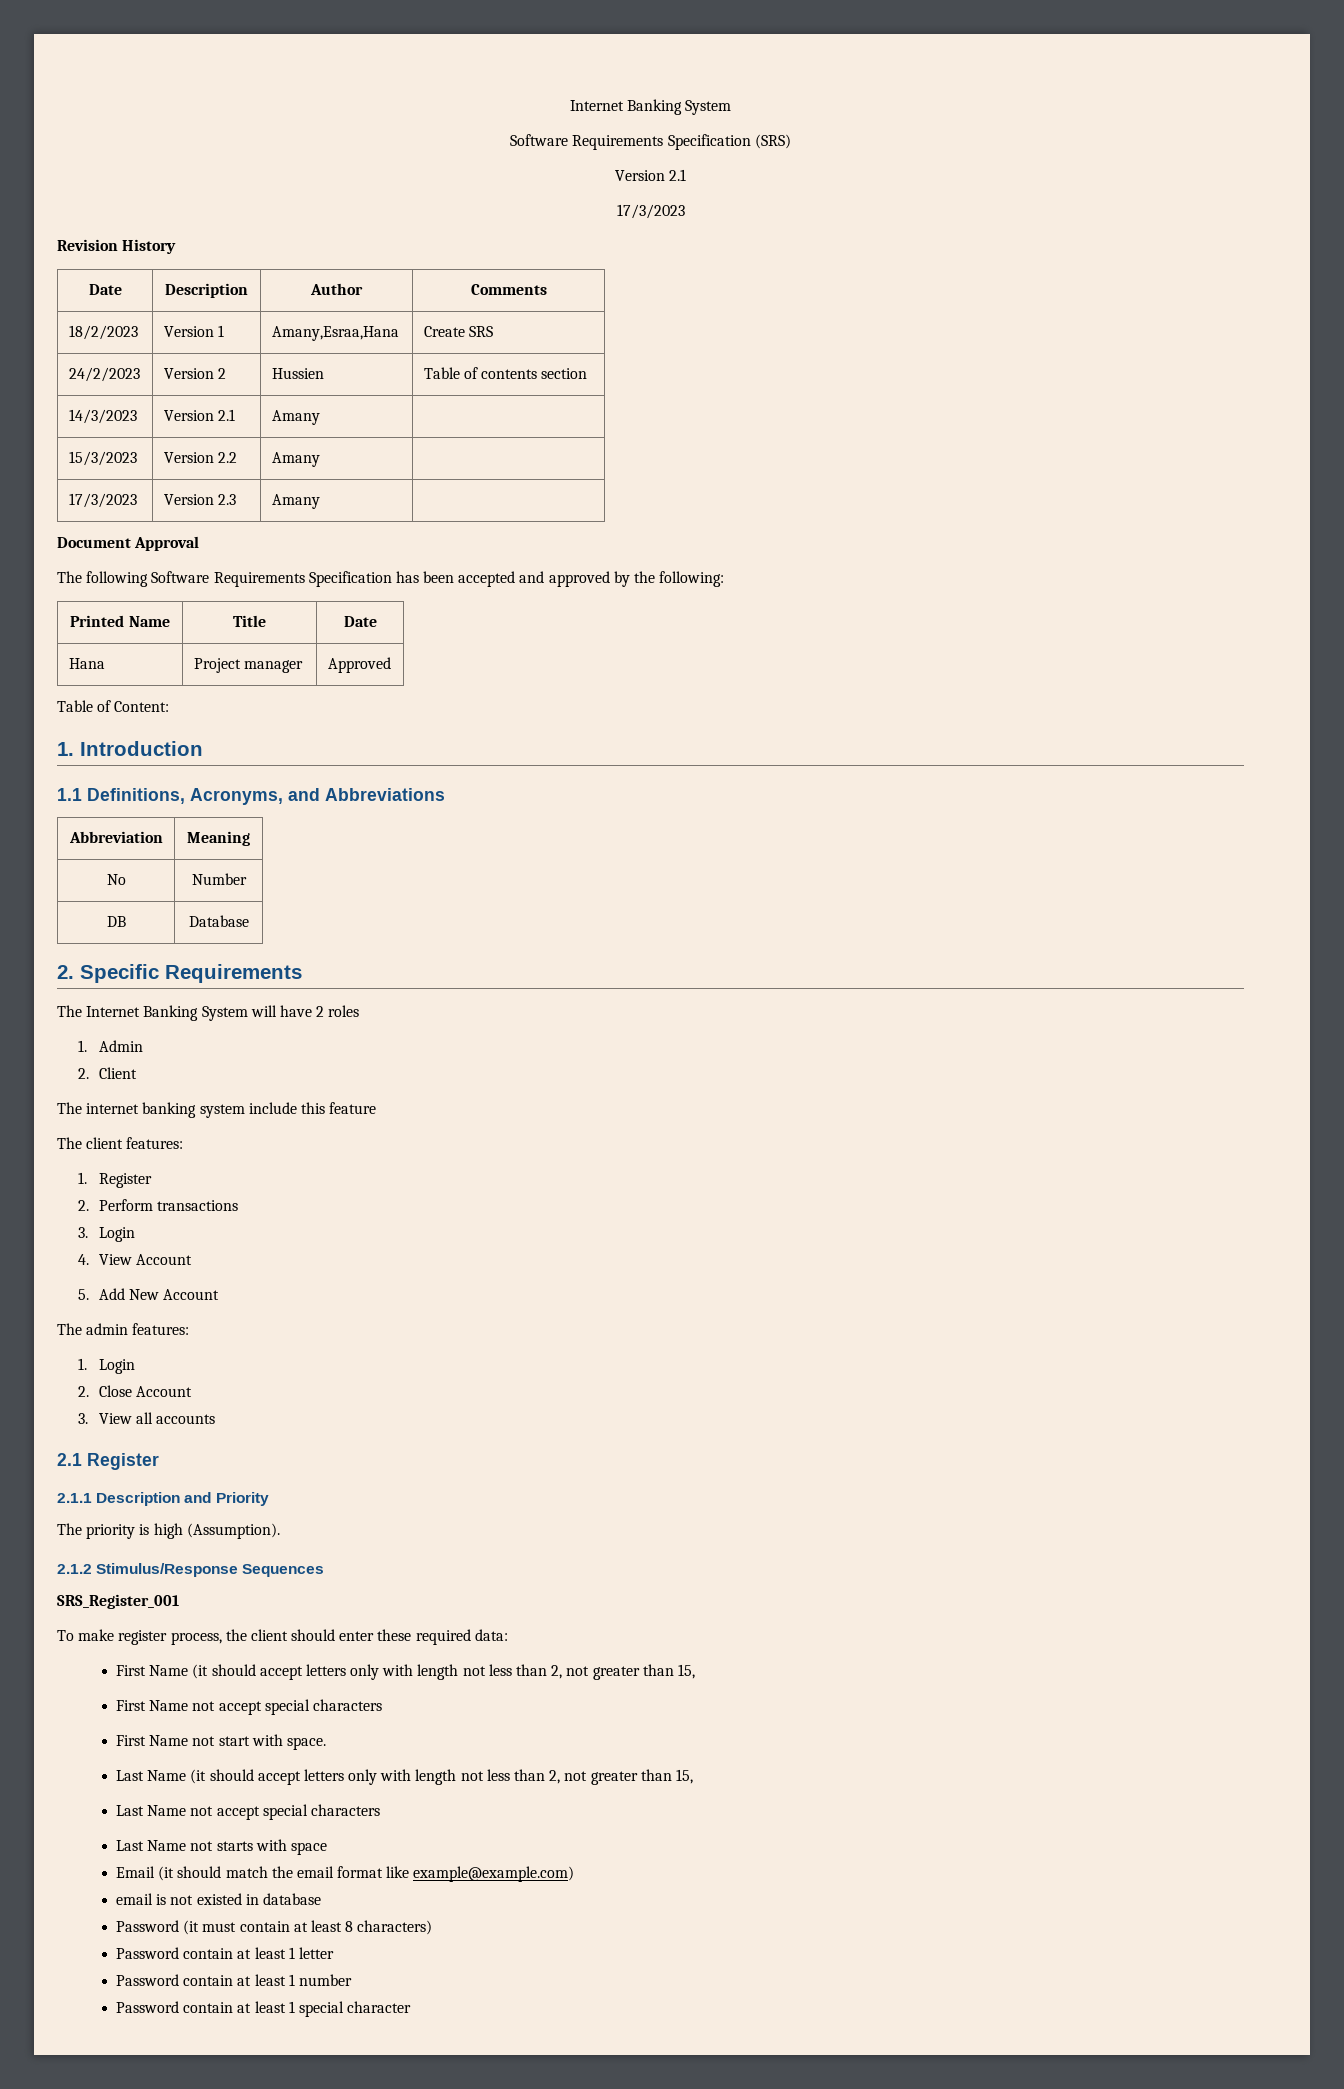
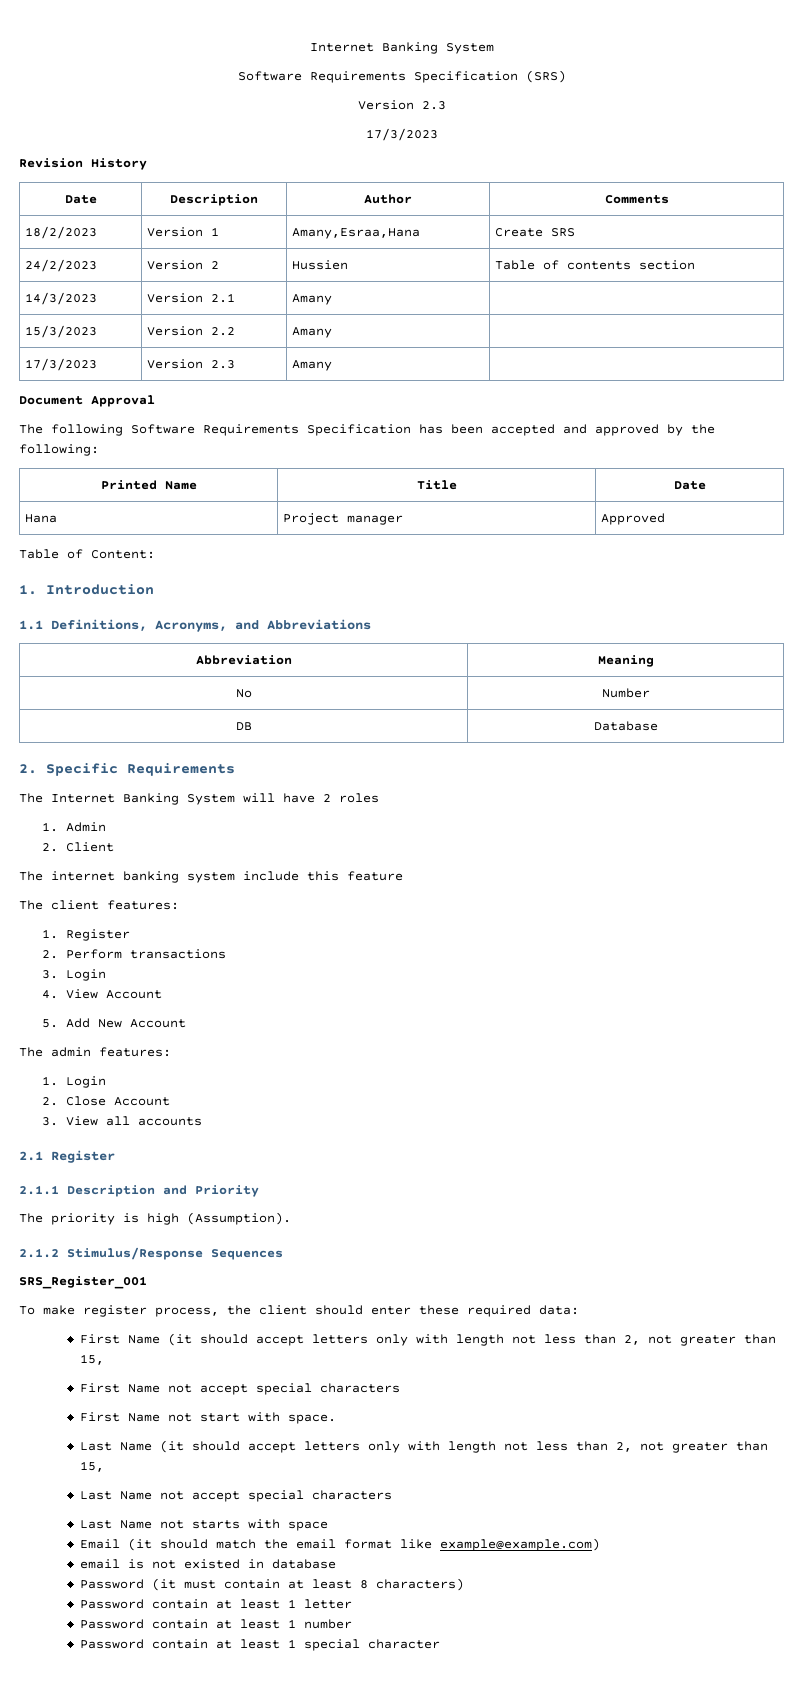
[669,169,687,181] 2.1 -> [421,101,446,110] 2.3

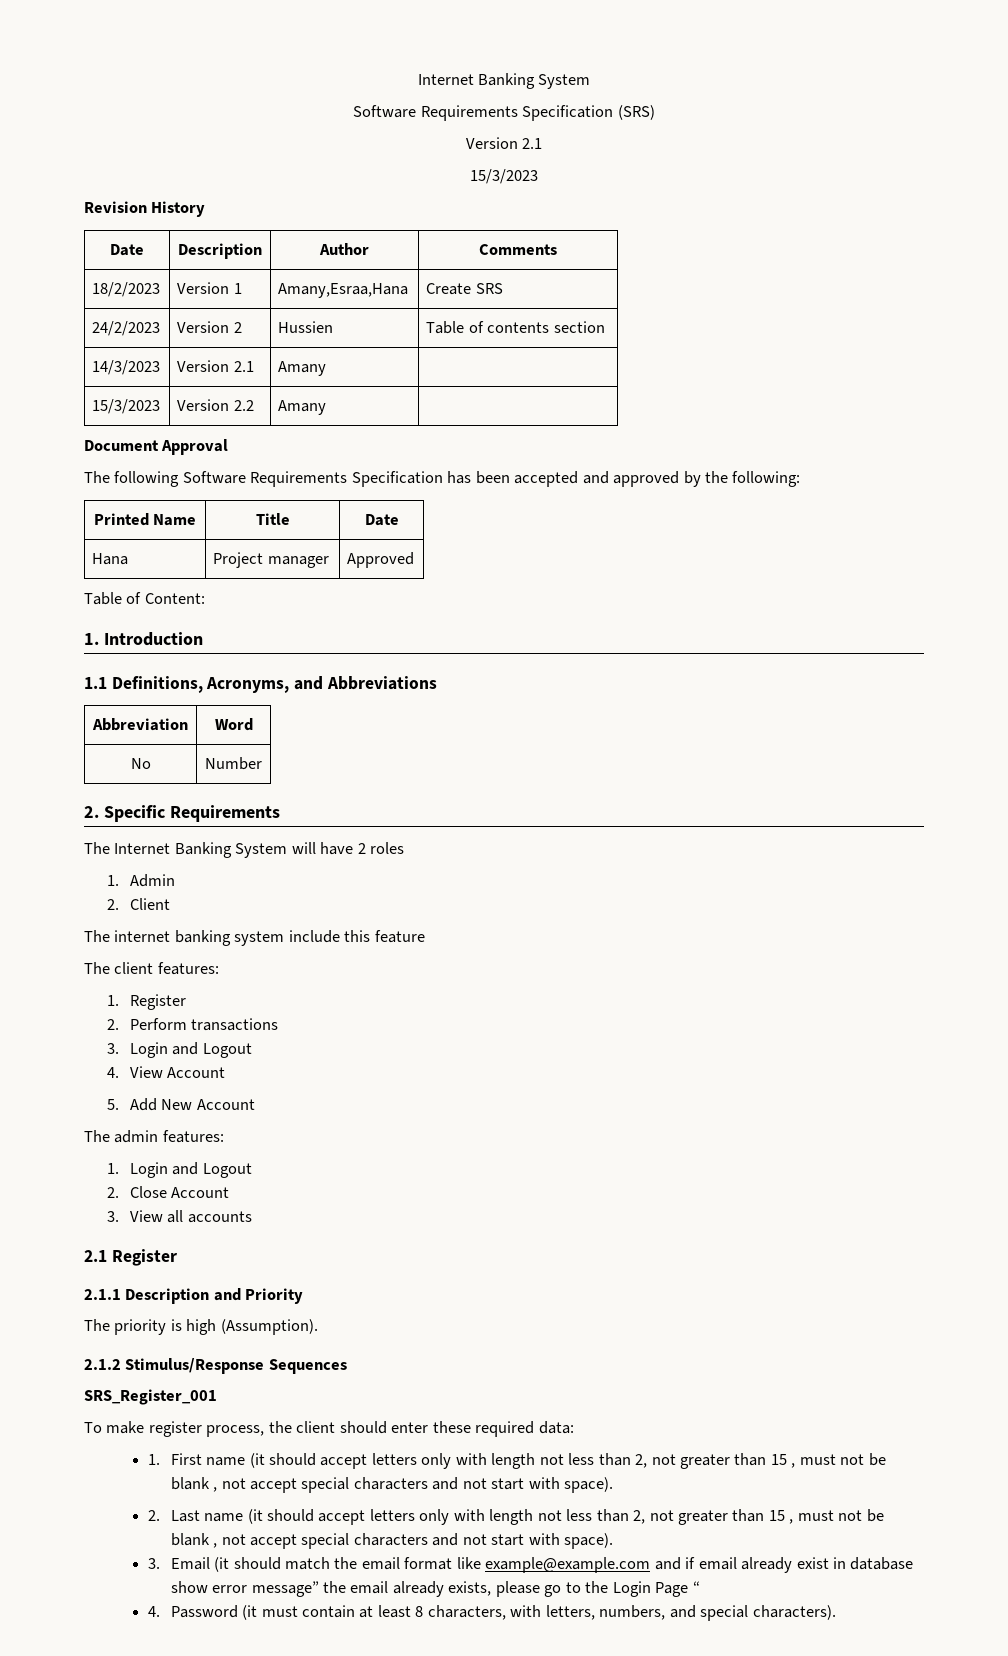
[421,101,446,110] [365,128,438,141] 2.3 // 17/3/2023 -> [522,138,543,149] [470,169,538,184] 2.1 // 15/3/2023
[24,358,97,371] [146,359,235,369] [291,360,332,371] // 17/3/2023 | Version 2.3 | Amany | -> (327, 407) none
[597,655,654,667] Meaning -> [214,718,253,731] Word
[235,722,252,730] [593,721,658,731] // DB | Database -> (262, 763) none
(106, 975) none -> [172,1042,252,1058] and Logout
(106, 1082) none -> [172,1162,252,1178] and Logout
[80,1334,161,1344] First Name -> [147,1453,246,1466] 1. First name
[80,1354,105,1365] [80,1383,401,1395] [80,1412,337,1424] [80,1442,153,1451] 15, // First Name not accept special characters // First Name not start with space. // Last Name -> [770,1453,886,1468] [170,1477,614,1493] [147,1510,244,1522] 15 , must not be blank , not accept special characters and not start with space). // 2. Last name
[80,1461,105,1472] [80,1490,393,1502] [80,1519,329,1531] 15, // Last Name not accept special characters // Last Name not starts with space // -> [768,1509,884,1524] [170,1533,614,1549] [147,1558,160,1569] 15 , must not be blank , not accept special characters and not start with space). // 3.
[440,1538,601,1551] [80,1559,337,1569] example@example.com) // email is not existed in database // -> [485,1557,914,1573] [170,1581,700,1597] [147,1606,160,1617] example@example.com and if email already exist in database show error message” the email already exists, please go to the Login Page “ // 4.
[376,1578,465,1591] [80,1599,353,1609] [80,1619,353,1629] [80,1639,441,1651] characters) // Password contain at least 1 letter // Password contain at least 1 number // Password contain at least 1 special character -> [427,1605,836,1621] characters, with letters, numbers, and special characters).

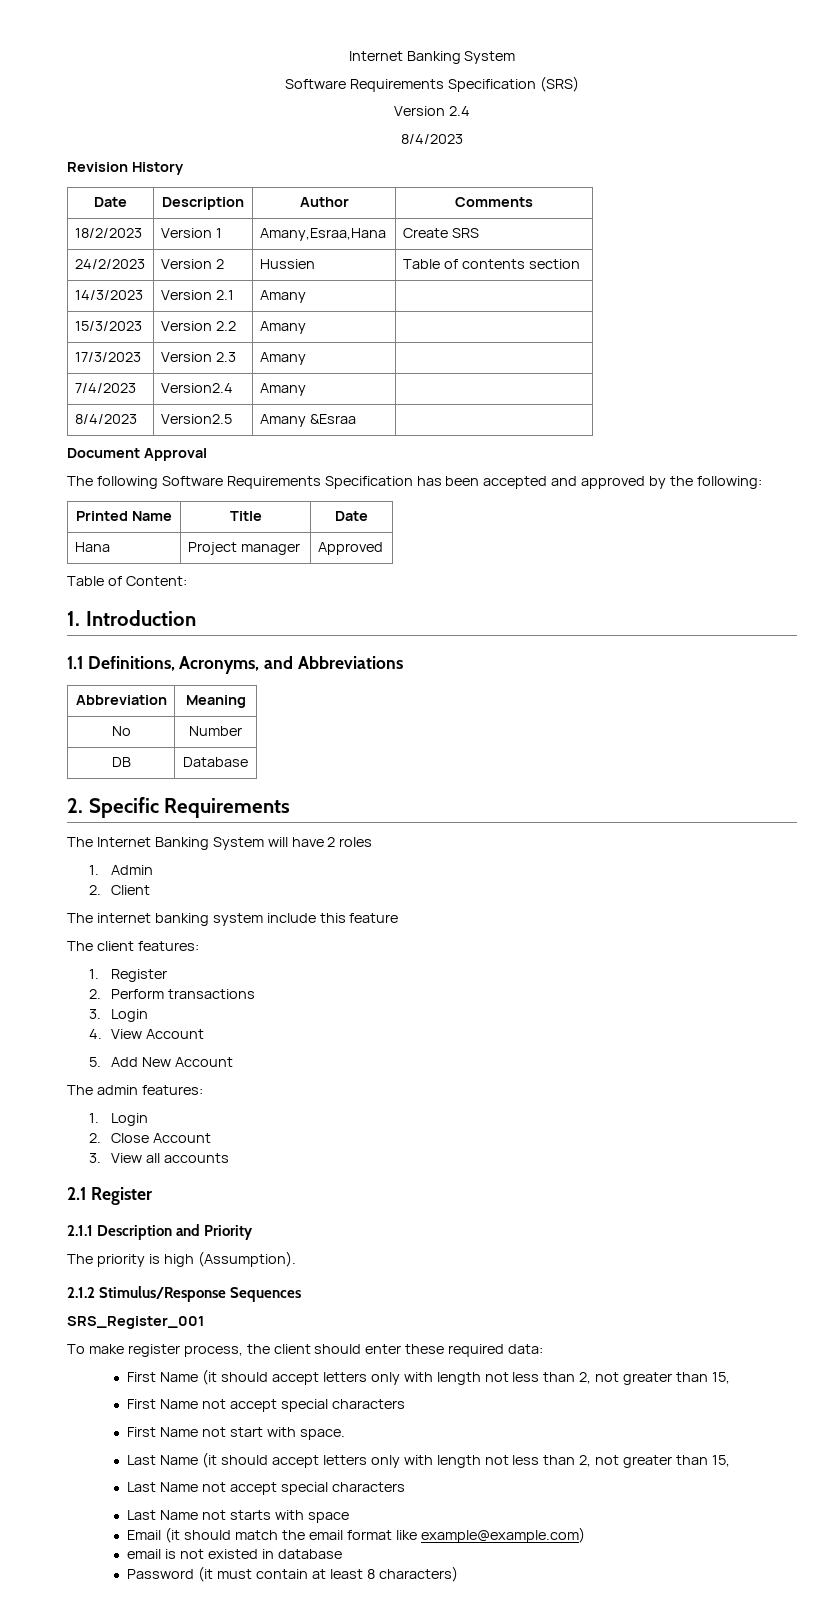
[522,138,543,149] [470,169,538,184] 2.1 // 15/3/2023 -> [448,106,470,116] [401,134,463,144] 2.4 // 8/4/2023
(327, 407) none -> [74,352,141,362] [160,352,236,362] [259,352,306,365] [74,383,136,393] [160,383,233,393] [259,383,306,396] [74,414,137,424] [160,414,232,424] [259,414,356,427] // 17/3/2023 | Version 2.3 | Amany | // 7/4/2023 | Version2.4 | Amany | // 8/4/2023 | Version2.5 | Amany &Esraa |
[214,718,253,731] Word -> [185,695,246,708] Meaning
(262, 763) none -> [111,757,131,767] [183,757,248,767] // DB | Database
[172,1042,252,1058] and Logout -> (149, 1015) none
[172,1162,252,1178] and Logout -> (149, 1119) none
[147,1453,246,1466] 1. First name -> [127,1372,199,1382] First Name
[770,1453,886,1468] [170,1477,614,1493] [147,1510,244,1522] 15 , must not be blank , not accept special characters and not start with space). // 2. Last name -> [711,1372,730,1384] [127,1399,405,1412] [127,1427,345,1440] [127,1455,199,1465] 15, // First Name not accept special characters // First Name not start with space. // Last Name
[768,1509,884,1524] [170,1533,614,1549] [147,1558,160,1569] 15 , must not be blank , not accept special characters and not start with space). // 3. -> [711,1455,730,1467] [127,1482,405,1495] [127,1510,349,1523] 15, // Last Name not accept special characters // Last Name not starts with space //
[485,1557,914,1573] [170,1581,700,1597] [147,1606,160,1617] example@example.com and if email already exist in database show error message” the email already exists, please go to the Login Page “ // 4. -> [420,1527,585,1543] [127,1549,342,1559] example@example.com) // email is not existed in database //
[427,1605,836,1621] characters, with letters, numbers, and special characters). -> [378,1566,458,1582] characters)

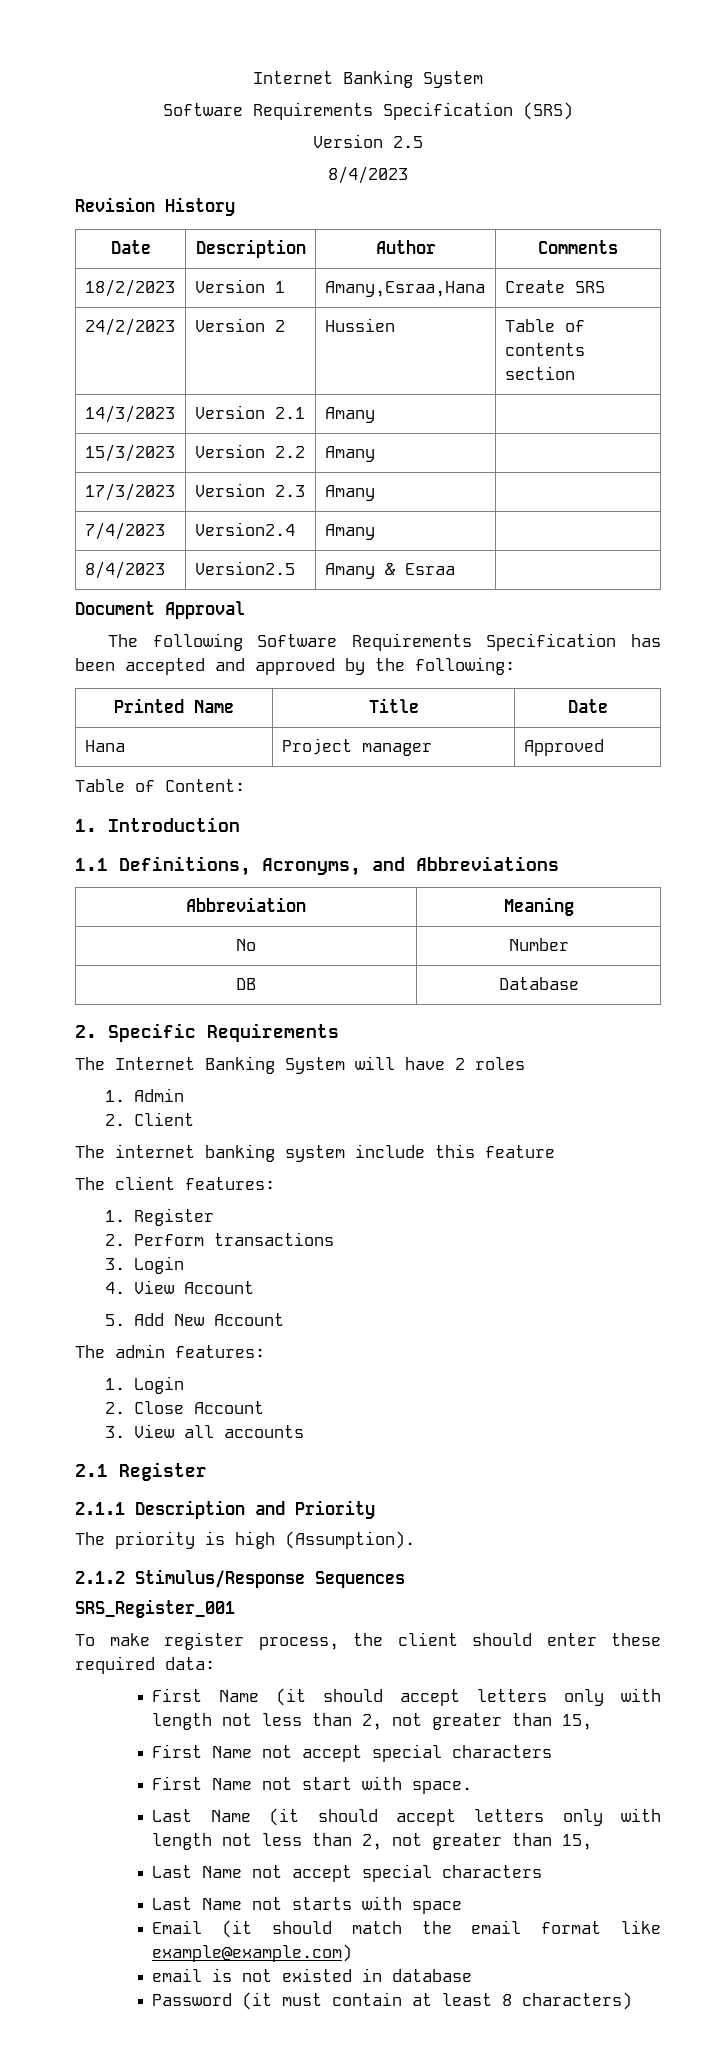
[448,106,470,116] 2.4 -> [393,136,423,148] 2.5
[309,414,356,424] &Esraa -> [384,563,455,575] & Esraa

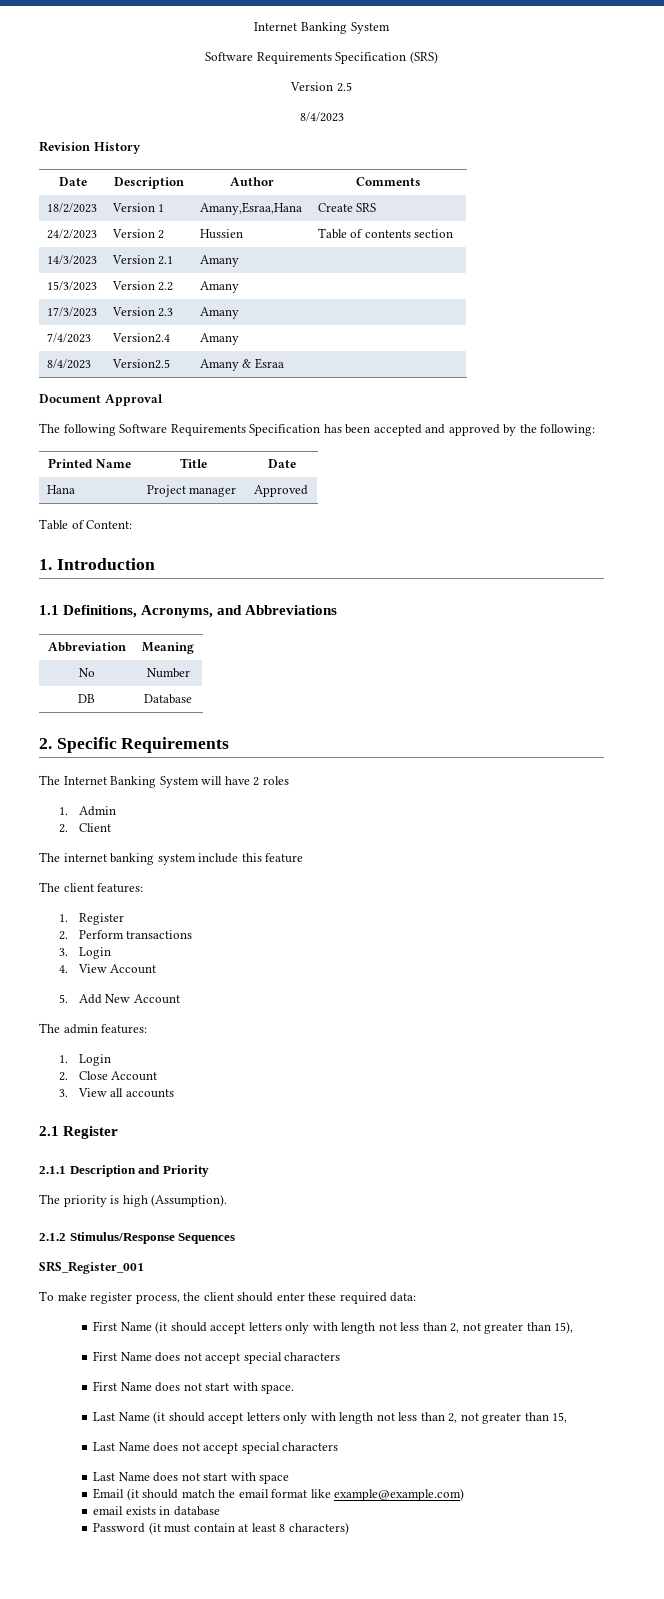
[562,1714,593,1730] [152,1744,253,1758] 15, // First Name -> [554,1321,574,1334] [93,1351,181,1362] 15), // First Name does
(253, 1784) none -> [155,1382,181,1392] does
(243, 1872) none -> [153,1442,179,1452] does
[252,1897,353,1910] not starts -> [153,1472,228,1482] does not start
[212,1968,353,1982] is not existed -> [125,1506,156,1515] exists

